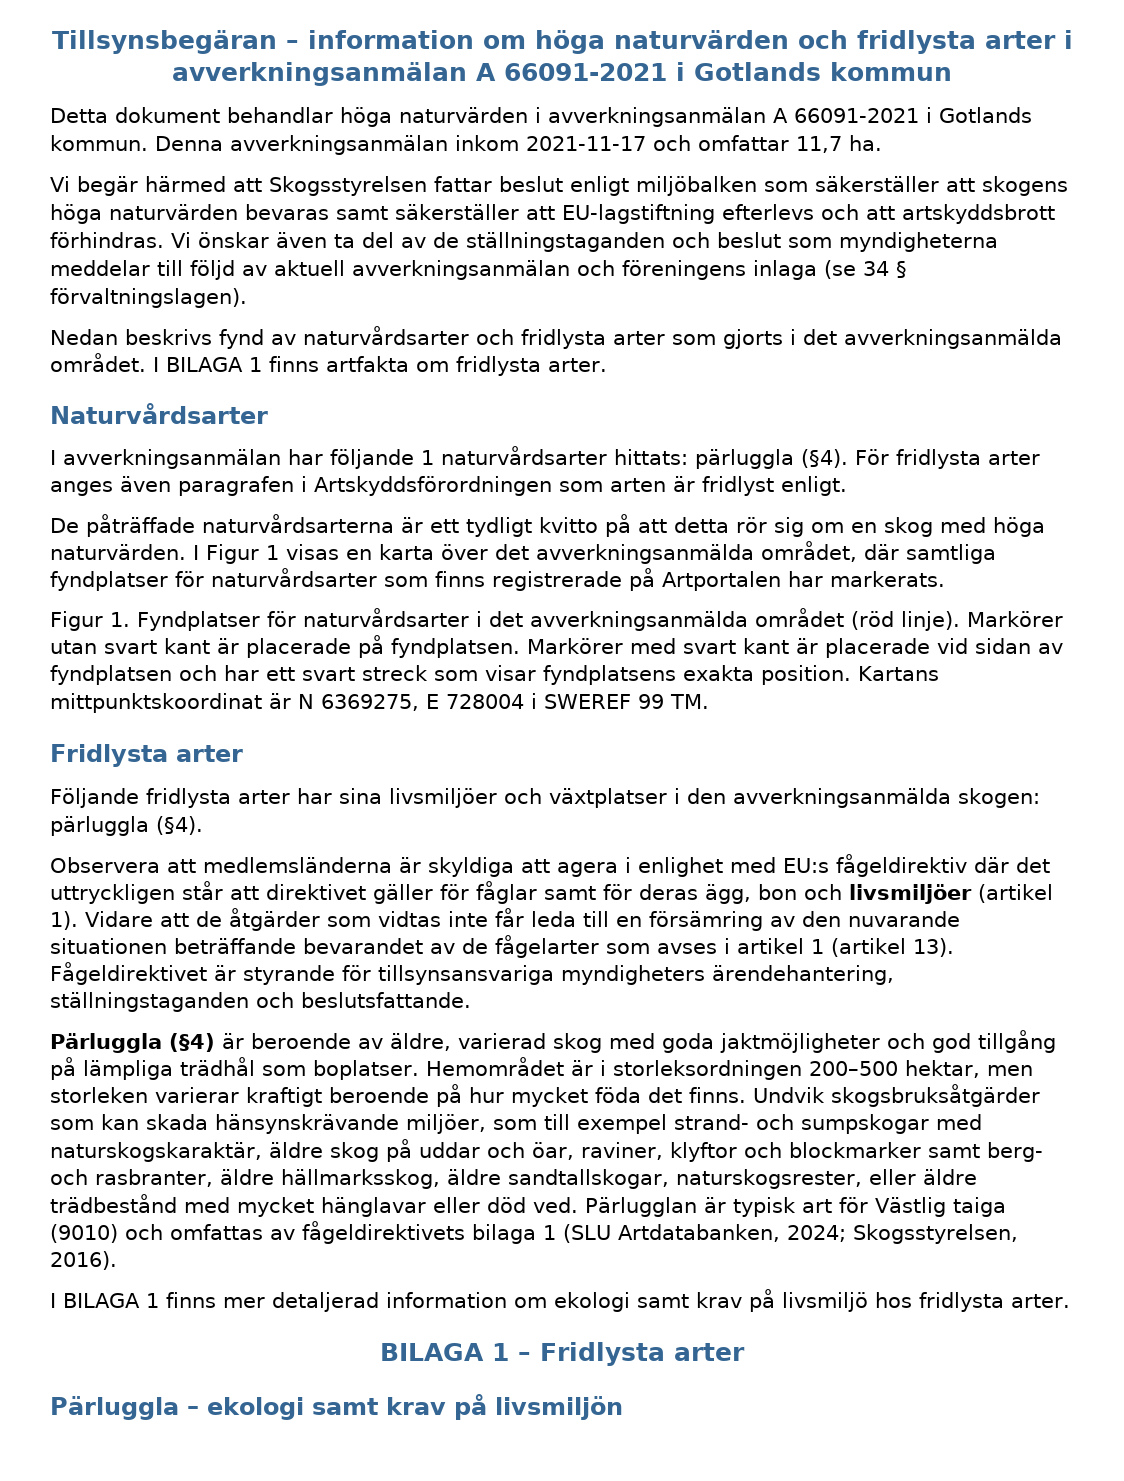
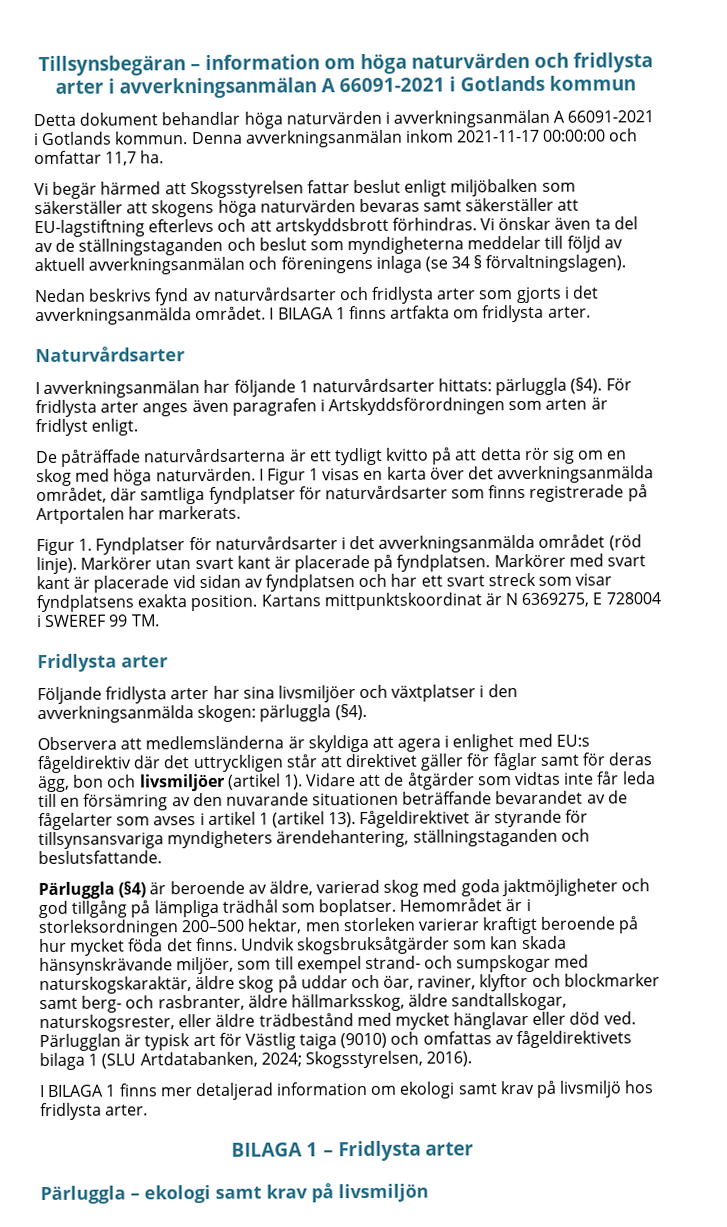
(646, 143) none -> [542,129,607,142] 00:00:00

